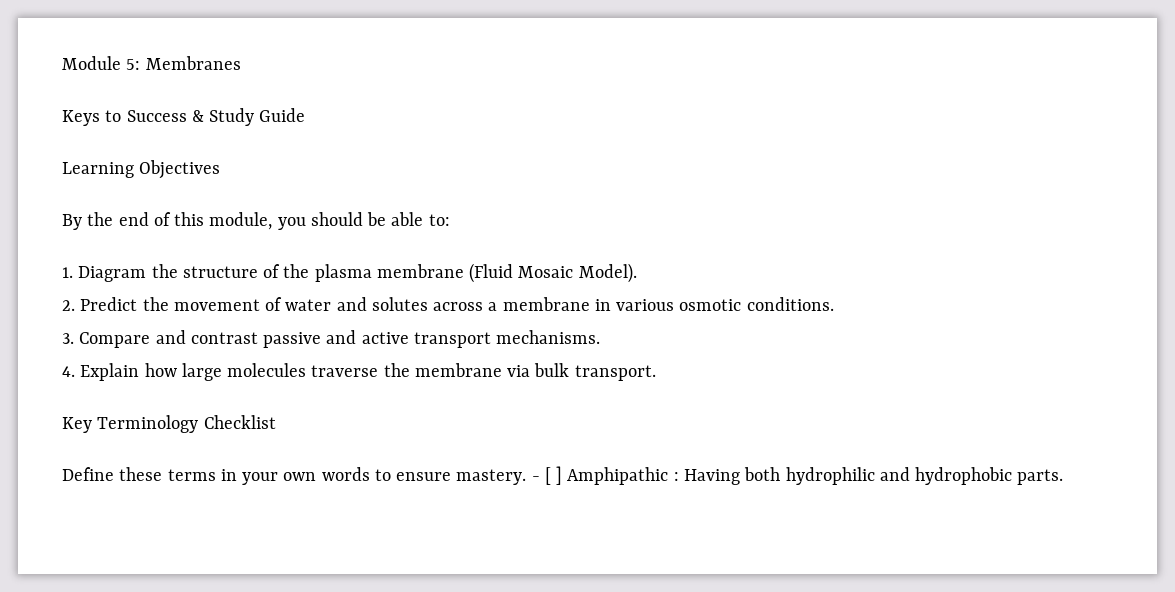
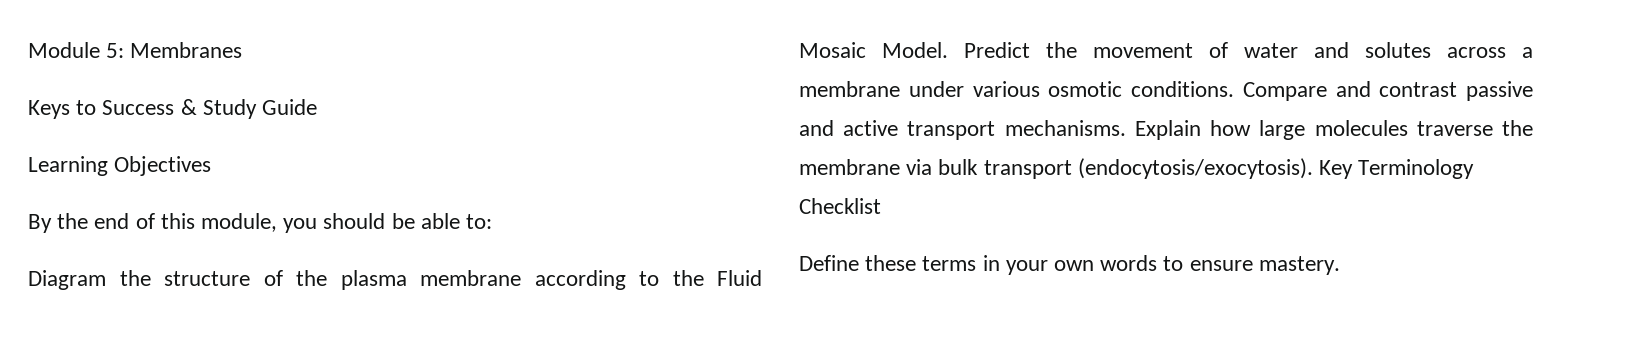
[62,267,73,278] 1. -> (493, 221) none
[469,263,637,283] [62,300,75,311] (Fluid Mosaic Model). // 2. -> [534,270,762,290] [799,42,948,58] according to the Fluid Mosaic Model.
[594,299,611,311] in -> [908,81,964,97] under
[62,333,74,344] // 3. -> (1234, 89) none
[62,366,75,377] // 4. -> (1126, 128) none
[574,365,656,381] transport. // -> [983,158,1313,179] transport (endocytosis/exocytosis).
[531,466,1064,485] - [ ] Amphipathic : Having both hydrophilic and hydrophobic parts. -> (1340, 265) none

